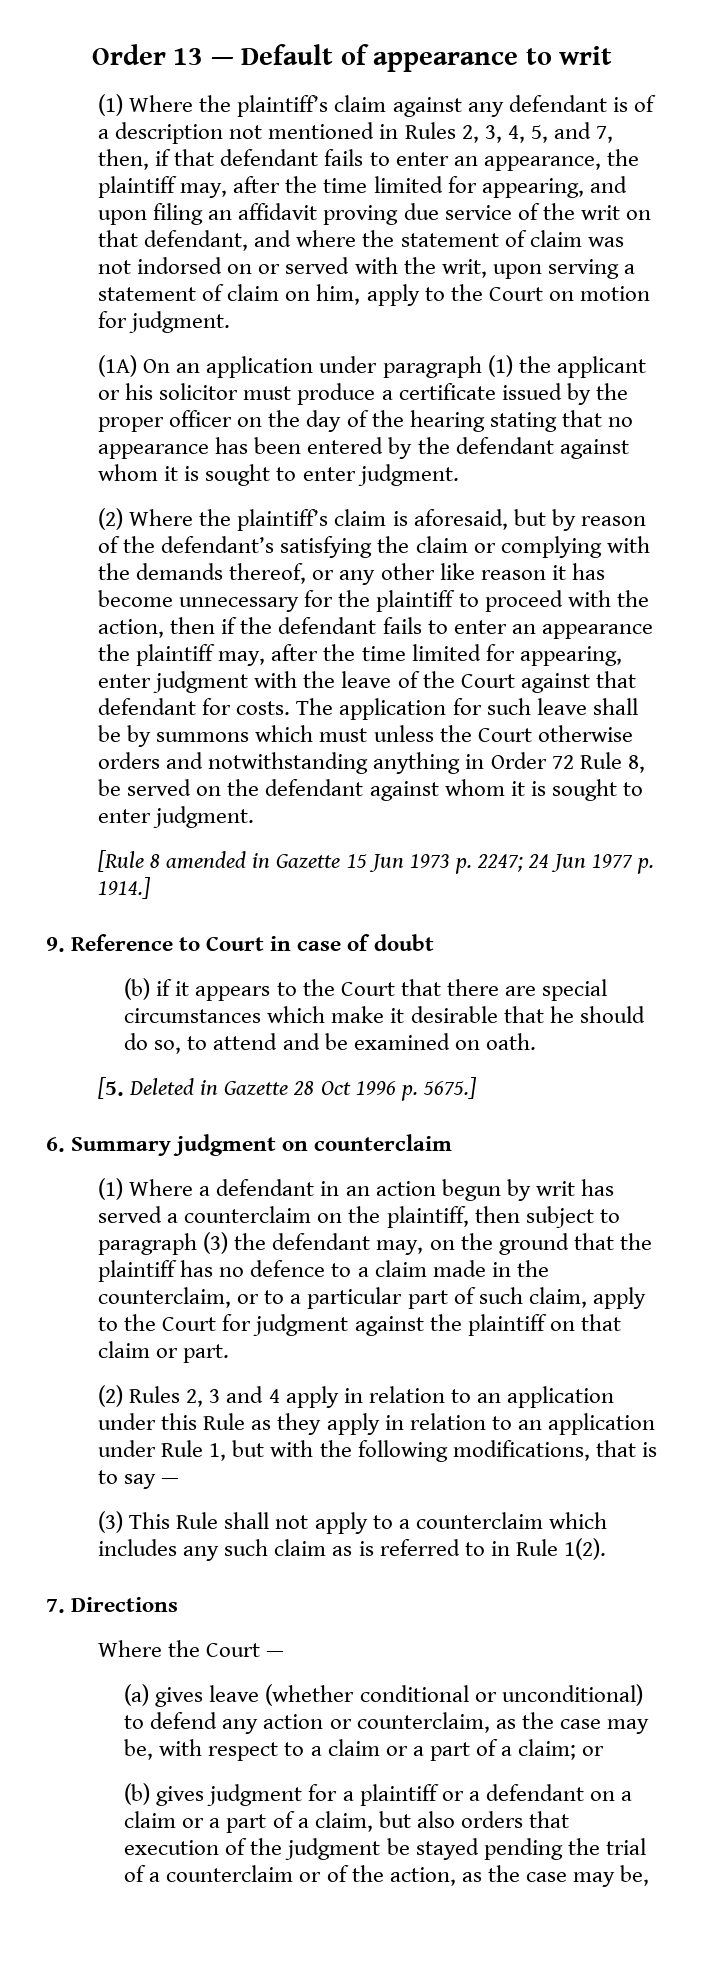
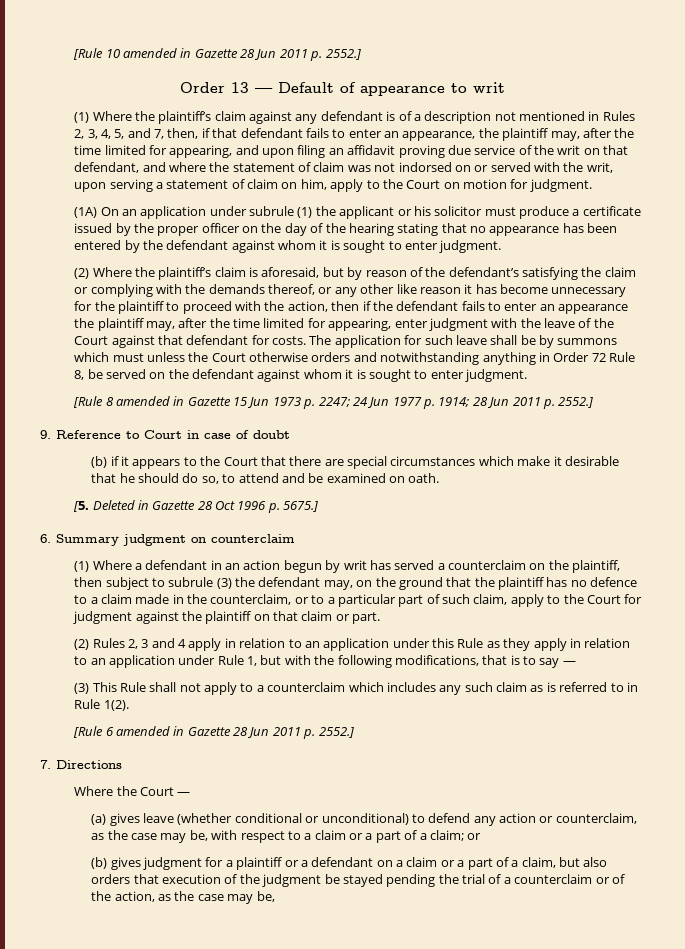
(91, 54) none -> [73,48,361,61] [Rule 10 amended in Gazette 28 Jun 2011 p. 2552.] //
[382,356,482,378] paragraph -> [249,206,295,216] subrule
[98,877,152,899] 1914.] -> [438,397,594,409] 1914; 28 Jun 2011 p. 2552.]
[98,1233,198,1255] paragraph -> [168,577,214,587] subrule
(606, 1549) none -> [73,726,354,739] // [Rule 6 amended in Gazette 28 Jun 2011 p. 2552.]

